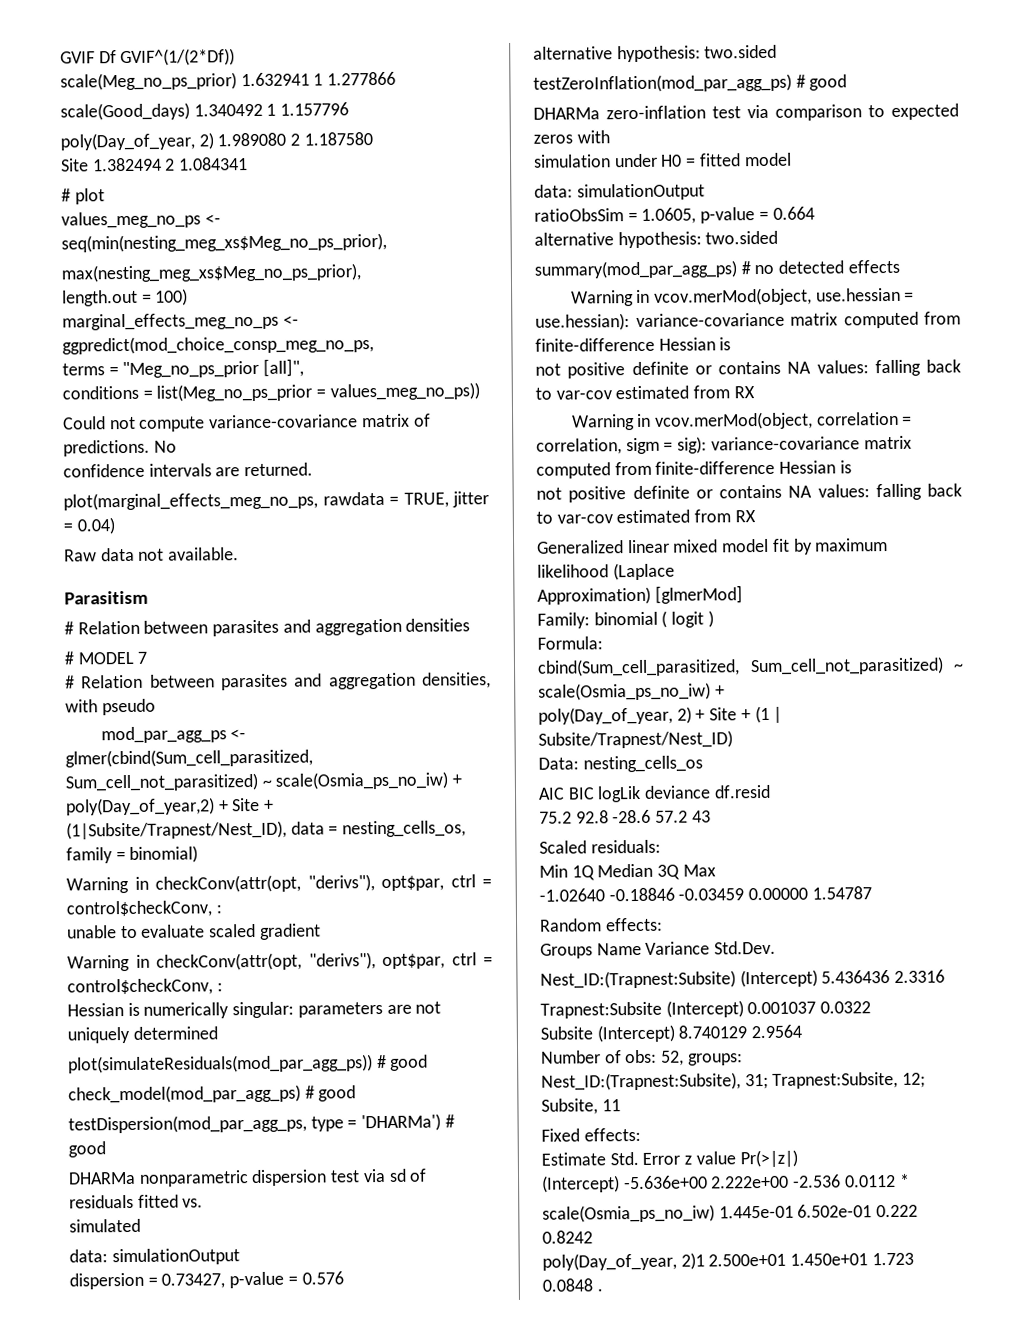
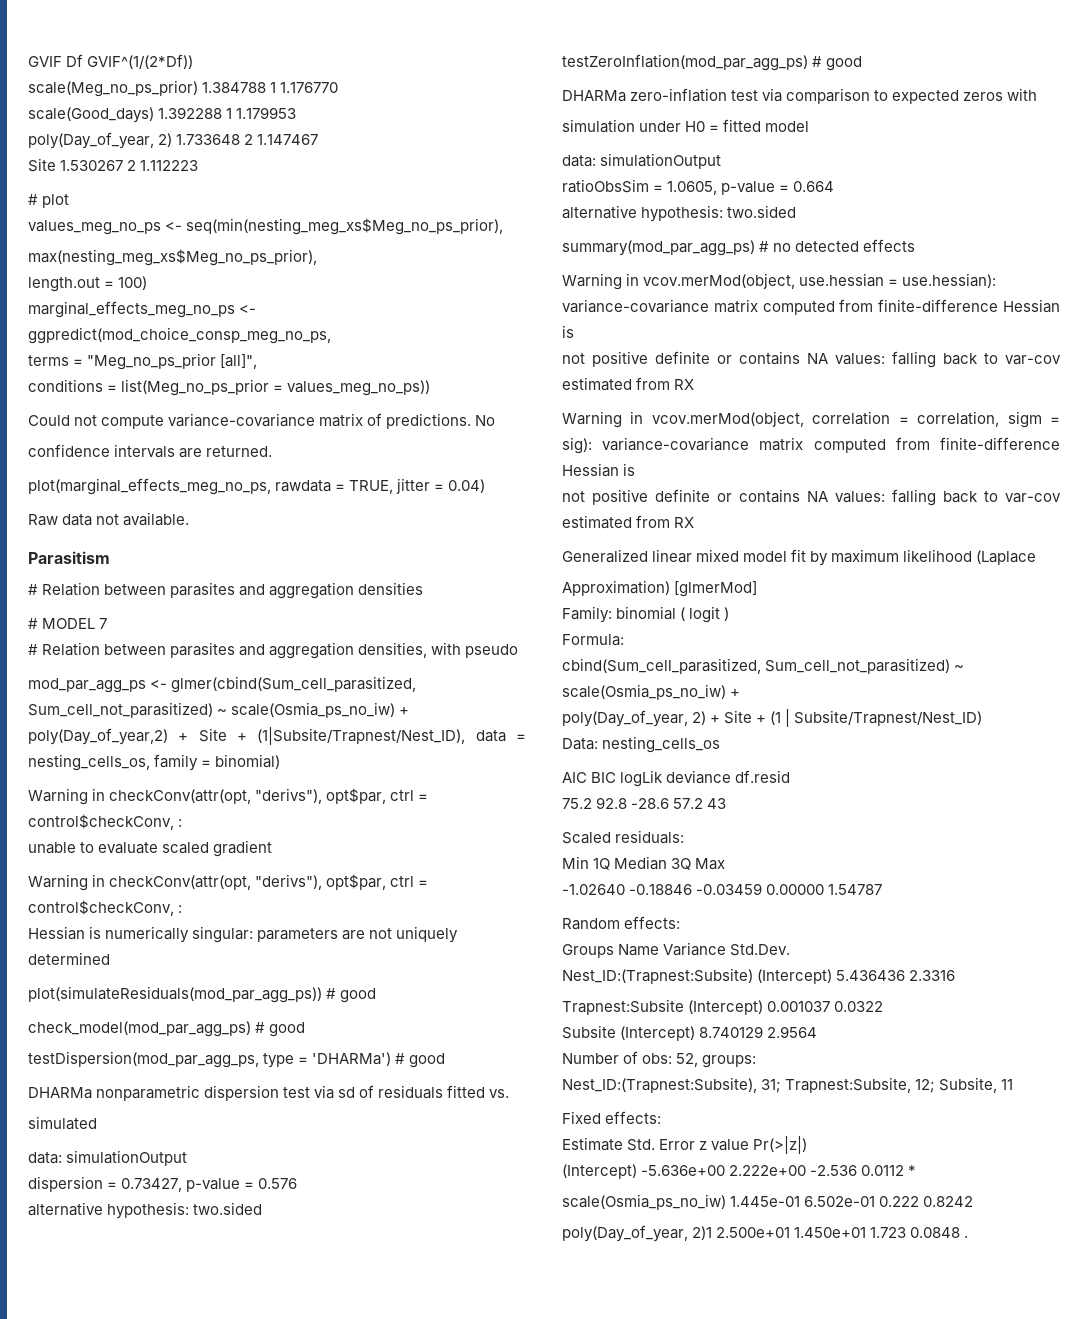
[240,71,397,87] [60,102,350,121] [60,132,373,151] [61,157,249,172] 1.632941 1 1.277866 // scale(Good_days) 1.340492 1 1.157796 // poly(Day_of_year, 2) 1.989080 2 1.187580 // Site 1.382494 2 1.084341 -> [202,82,339,93] [28,107,297,123] [28,132,319,149] [28,158,199,172] 1.384788 1 1.176770 // scale(Good_days) 1.392288 1 1.179953 // poly(Day_of_year, 2) 1.733648 2 1.147467 // Site 1.530267 2 1.112223

